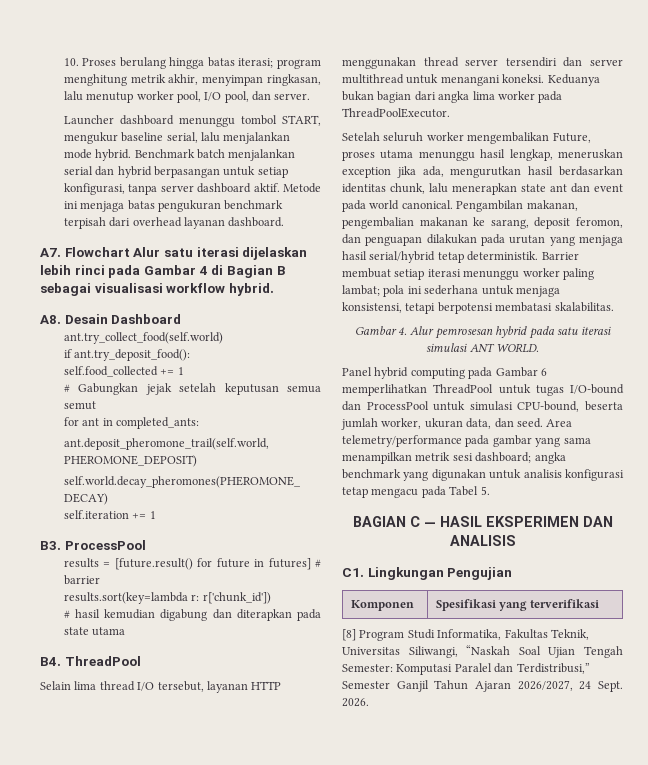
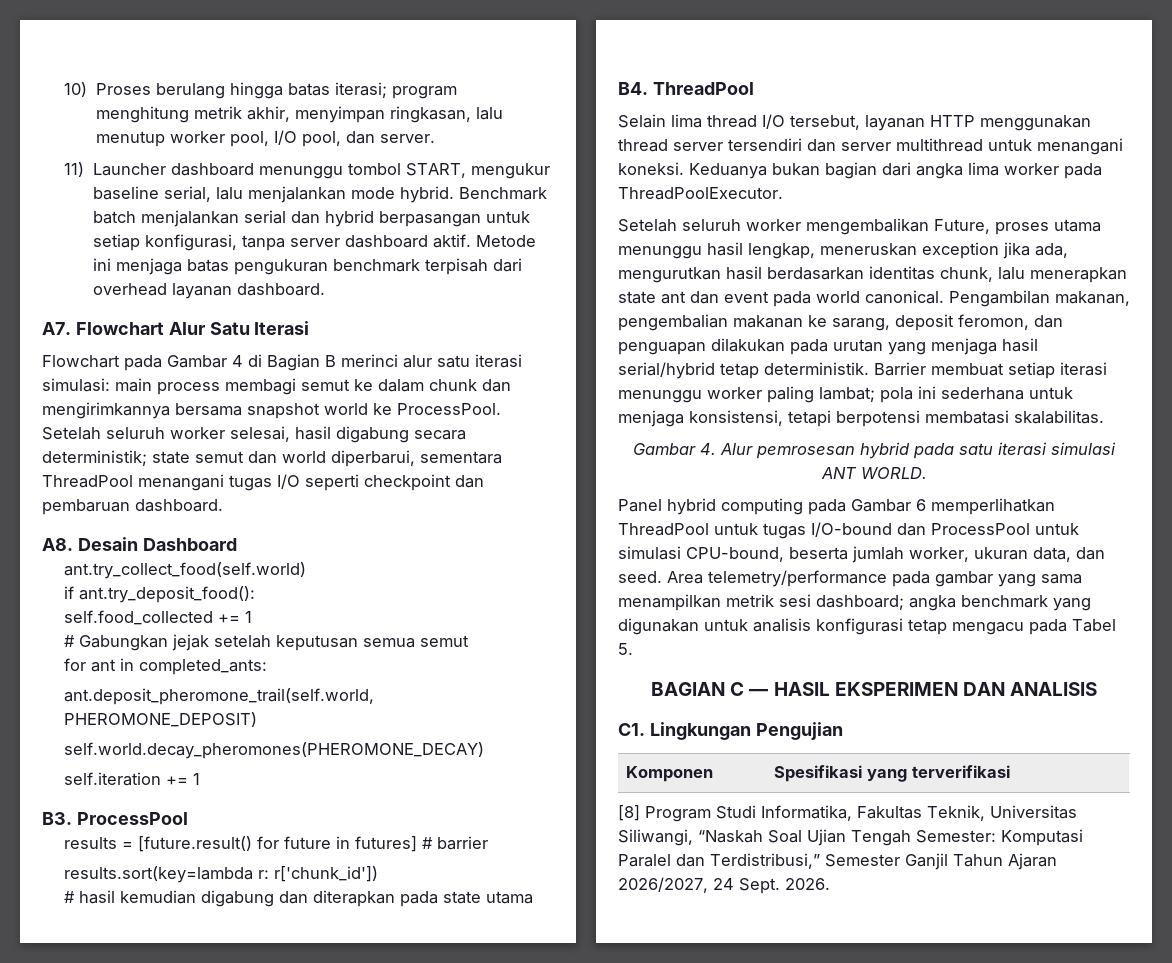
[63,58,79,66] 10. -> [64,82,88,97] 10)
(311, 96) none -> [64,162,85,177] 11)
[163,247,308,260] [40,265,105,275] satu iterasi dijelaskan lebih rinci -> [209,321,310,335] [42,355,120,368] Satu Iterasi // Flowchart
[40,283,274,296] sebagai visualisasi workflow hybrid. -> [341,354,522,368] [42,378,511,395] [42,402,501,419] [42,426,466,443] [42,450,502,467] [42,474,484,491] [42,499,223,515] merinci alur satu iterasi simulasi: main process membagi semut ke dalam chunk dan mengirimkannya bersama snapshot world ke ProcessPool. Setelah seluruh worker selesai, hasil digabung secara deterministik; state semut dan world diperbarui, sementara ThreadPool menangani tugas I/O seperti checkpoint dan pembaruan dashboard.

